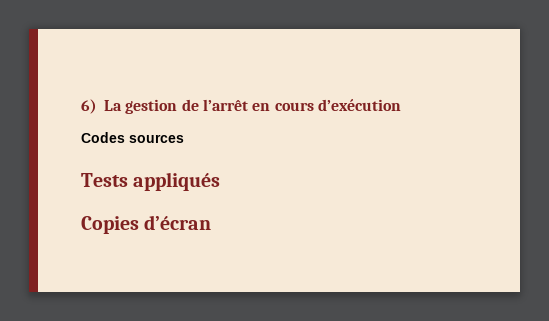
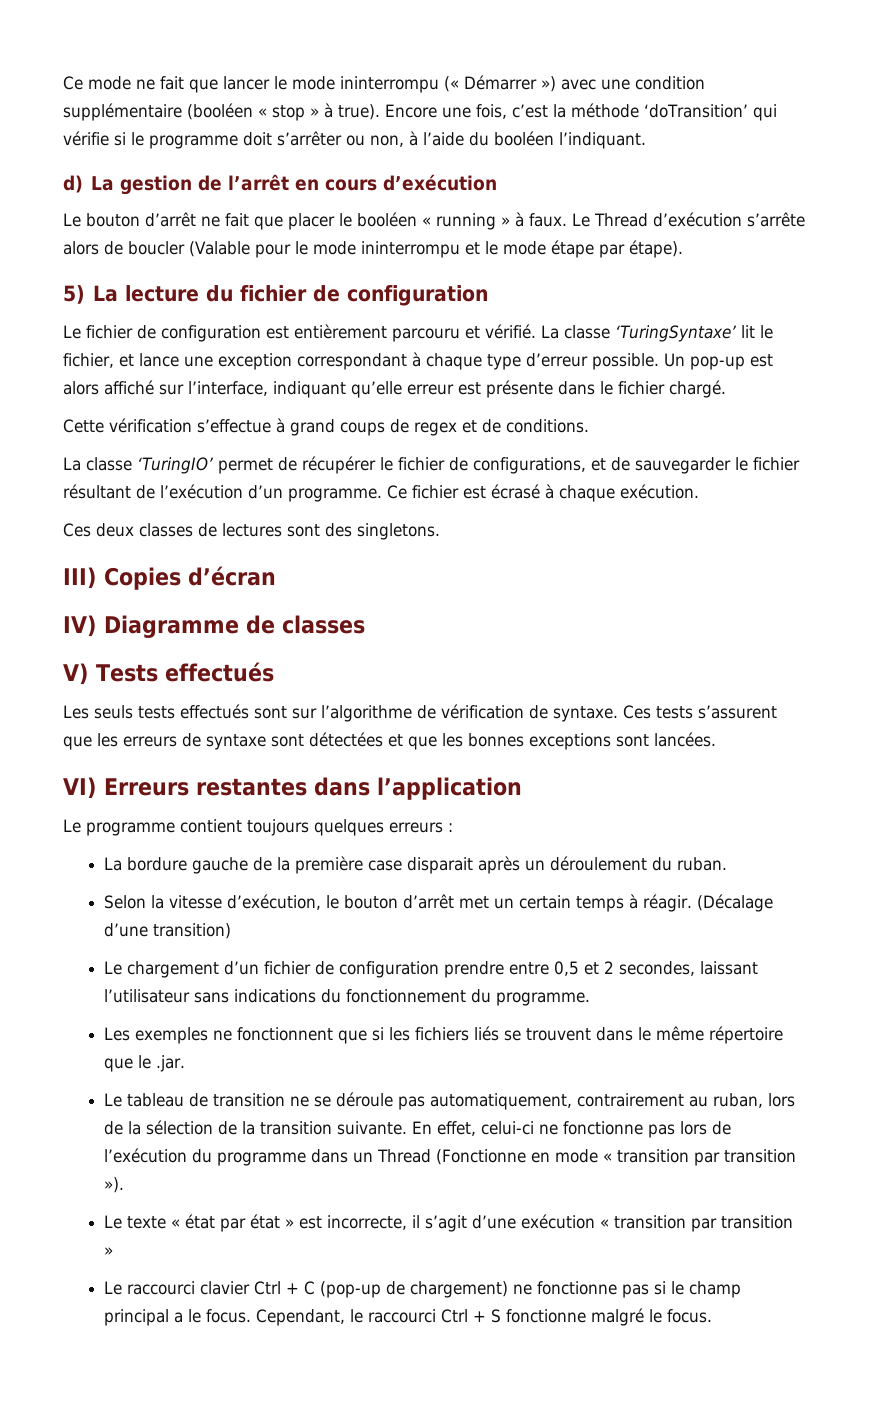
[81,99,97,114] 6) -> [63,75,705,93] [63,103,777,121] [63,131,646,149] [63,175,83,193] Ce mode ne fait que lancer le mode ininterrompu (« Démarrer ») avec une condition supplémentaire (booléen « stop » à true). Encore une fois, c’est la méthode ‘doTransition’ qui vérifie si le programme doit s’arrêter ou non, à l’aide du booléen l’indiquant. // d)
[81,132,184,143] [81,172,221,191] [81,215,212,234] Codes sources // Tests appliqués // Copies d’écran -> [63,212,805,230] [63,240,683,258] [63,285,489,306] [63,324,773,342] [63,352,773,370] [63,380,726,398] [63,418,589,436] [63,456,800,474] [63,484,699,502] [63,523,440,540] [63,566,277,590] [63,615,366,638] [63,662,275,685] [63,704,777,722] [63,732,716,750] [63,777,523,800] [63,819,453,836] [103,856,727,874] [103,894,773,912] [103,923,231,939] [103,961,758,978] [103,989,590,1006] [103,1026,783,1044] [103,1055,185,1072] [103,1092,795,1110] [103,1120,731,1138] [103,1148,796,1166] [103,1177,124,1193] [103,1214,793,1232] [103,1247,113,1256] [103,1281,741,1298] [103,1308,712,1326] Le bouton d’arrêt ne fait que placer le booléen « running » à faux. Le Thread d’exécution s’arrête alors de boucler (Valable pour le mode ininterrompu et le mode étape par étape). // 5) La lecture du fichier de configuration // Le fichier de configuration est entièrement parcouru et vérifié. La classe ‘TuringSyntaxe’ lit le fichier, et lance une exception correspondant à chaque type d’erreur possible. Un pop-up est alors affiché sur l’interface, indiquant qu’elle erreur est présente dans le fichier chargé. // Cette vérification s’effectue à grand coups de regex et de conditions. // La classe ‘TuringIO’ permet de récupérer le fichier de configurations, et de sauvegarder le fichier résultant de l’exécution d’un programme. Ce fichier est écrasé à chaque exécution. // Ces deux classes de lectures sont des singletons. // III) Copies d’écran // IV) Diagramme de classes // V) Tests effectués // Les seuls tests effectués sont sur l’algorithme de vérification de syntaxe. Ces tests s’assurent que les erreurs de syntaxe sont détectées et que les bonnes exceptions sont lancées. // VI) Erreurs restantes dans l’application // Le programme contient toujours quelques erreurs : // La bordure gauche de la première case disparait après un déroulement du ruban. // Selon la vitesse d’exécution, le bouton d’arrêt met un certain temps à réagir. (Décalage d’une transition) // Le chargement d’un fichier de configuration prendre entre 0,5 et 2 secondes, laissant l’utilisateur sans indications du fonctionnement du programme. // Les exemples ne fonctionnent que si les fichiers liés se trouvent dans le même répertoire que le .jar. // Le tableau de transition ne se déroule pas automatiquement, contrairement au ruban, lors de la sélection de la transition suivante. En effet, celui-ci ne fonctionne pas lors de l’exécution du programme dans un Thread (Fonctionne en mode « transition par transition »). // Le texte « état par état » est incorrecte, il s’agit d’une exécution « transition par transition » // Le raccourci clavier Ctrl + C (pop-up de chargement) ne fonctionne pas si le champ principal a le focus. Cependant, le raccourci Ctrl + S fonctionne malgré le focus.

